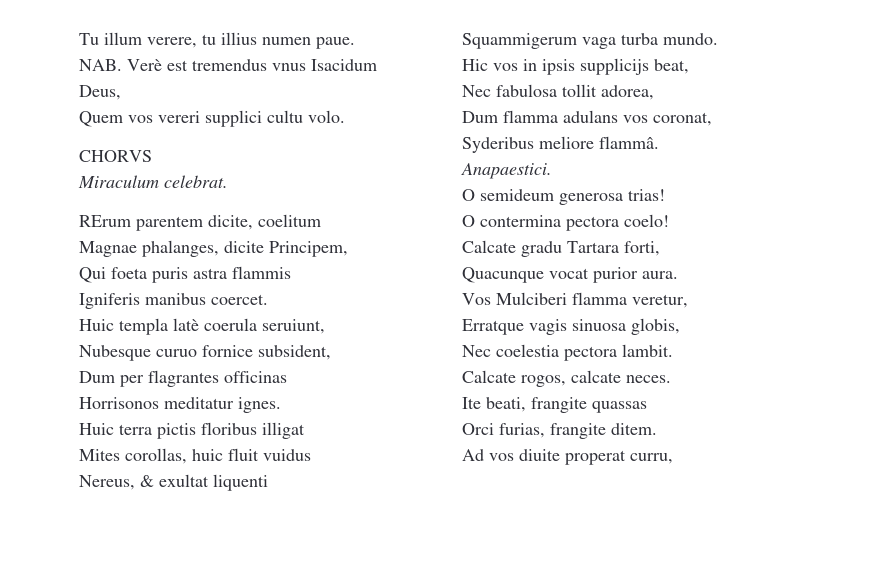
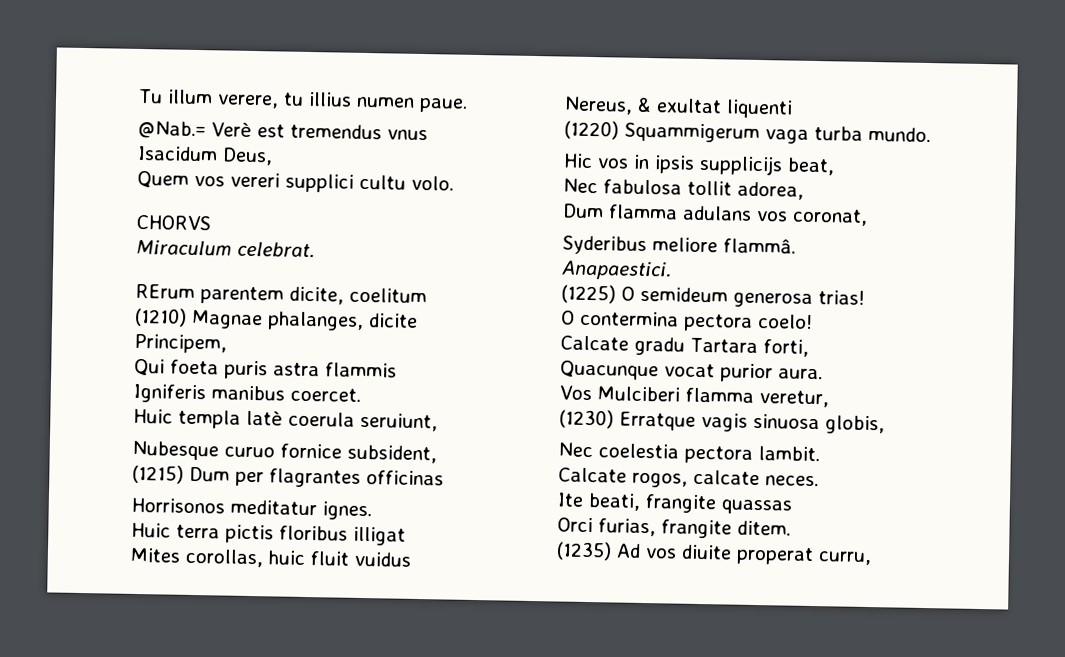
[79,59,122,71] NAB. -> [138,120,206,140] @Nab.=
(321, 220) none -> [134,307,187,327] (1210)
(331, 352) none -> [132,464,184,484] (1215)
(268, 482) none -> [564,120,619,140] (1220)
(552, 171) none -> [561,284,616,304] (1225)
(688, 301) none -> [559,409,614,429] (1230)
(657, 429) none -> [556,541,612,561] (1235)

